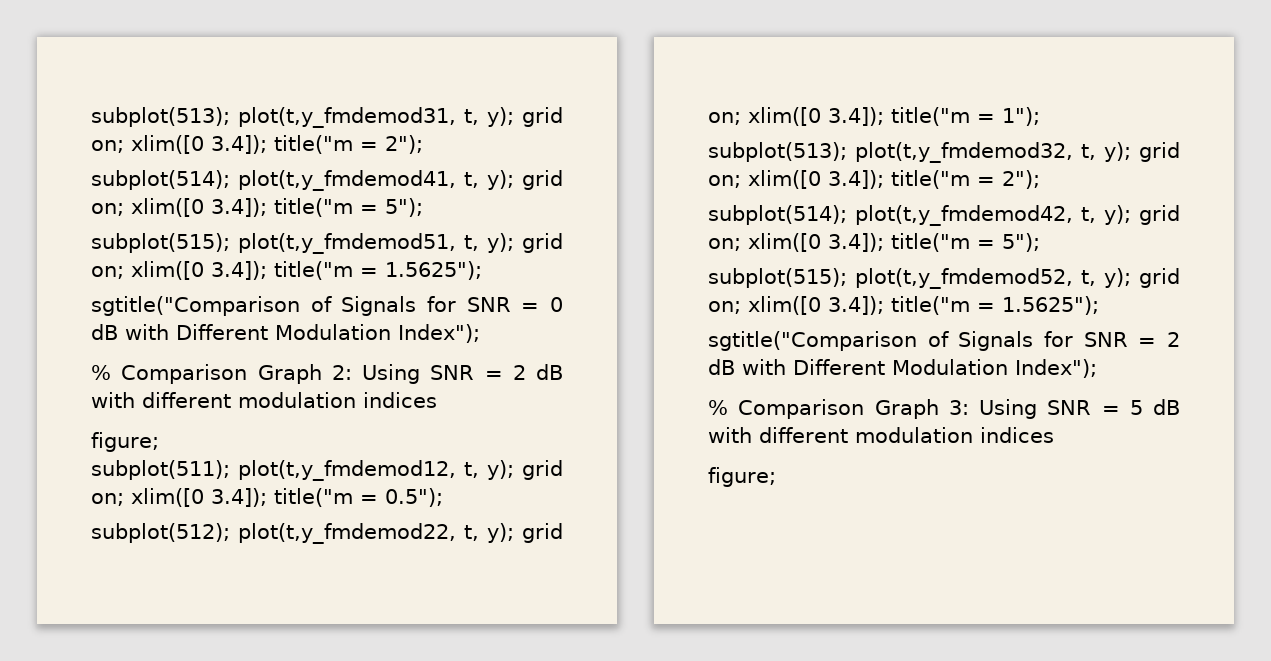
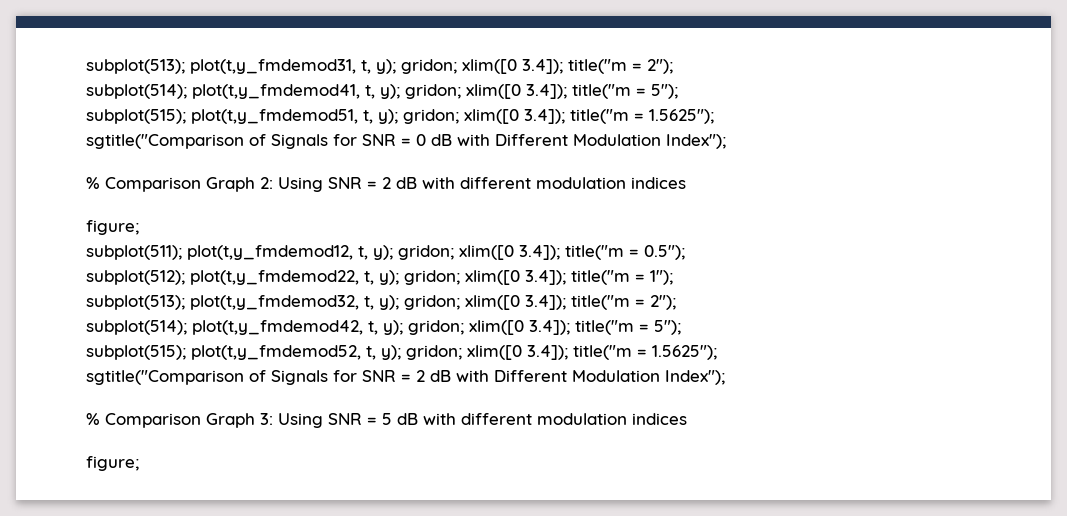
[522,107,563,127] [91,140,124,153] grid on; -> [401,59,457,74] gridon;
[522,170,563,190] [91,203,124,216] grid on; -> [405,84,461,99] gridon;
[522,233,563,253] [91,266,124,279] grid on; -> [403,109,459,124] gridon;
[522,460,563,480] [91,493,124,506] grid on; -> [398,245,454,260] gridon;
[522,523,563,543] [708,112,741,125] grid on; -> [404,270,460,285] gridon;
[1139,142,1180,162] [708,175,741,188] grid on; -> [404,295,460,310] gridon;
[1139,205,1180,225] [708,238,741,251] grid on; -> [408,320,464,335] gridon;
[1139,268,1180,288] [708,301,741,314] grid on; -> [406,345,462,360] gridon;

